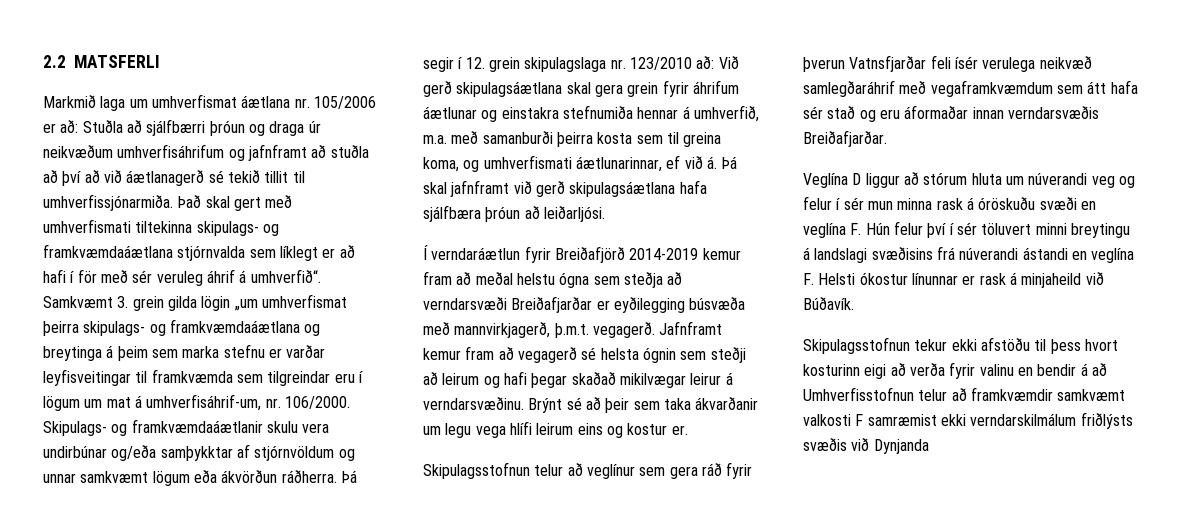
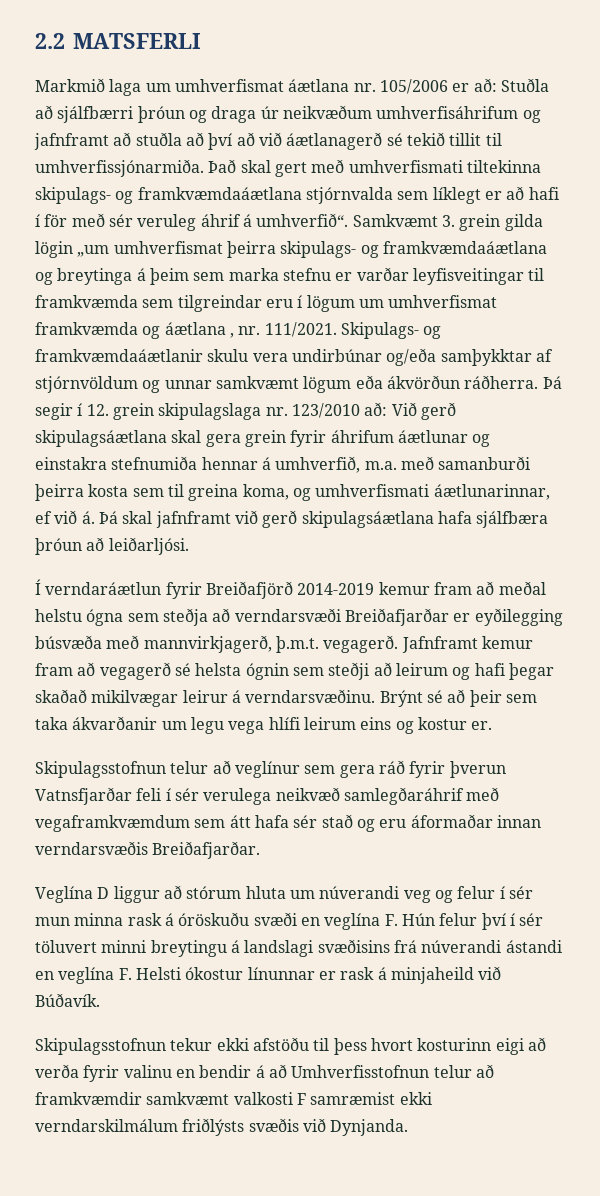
[106,394,350,411] mat á umhverfisáhrif-um, nr. 106/2000. -> [388,295,498,308] [35,322,337,339] umhverfismat framkvæmda og áætlana , nr. 111/2021.
[954,56,978,69] ísér -> [165,788,199,801] í sér
[873,439,929,454] Dynjanda -> [330,1119,409,1136] Dynjanda.

